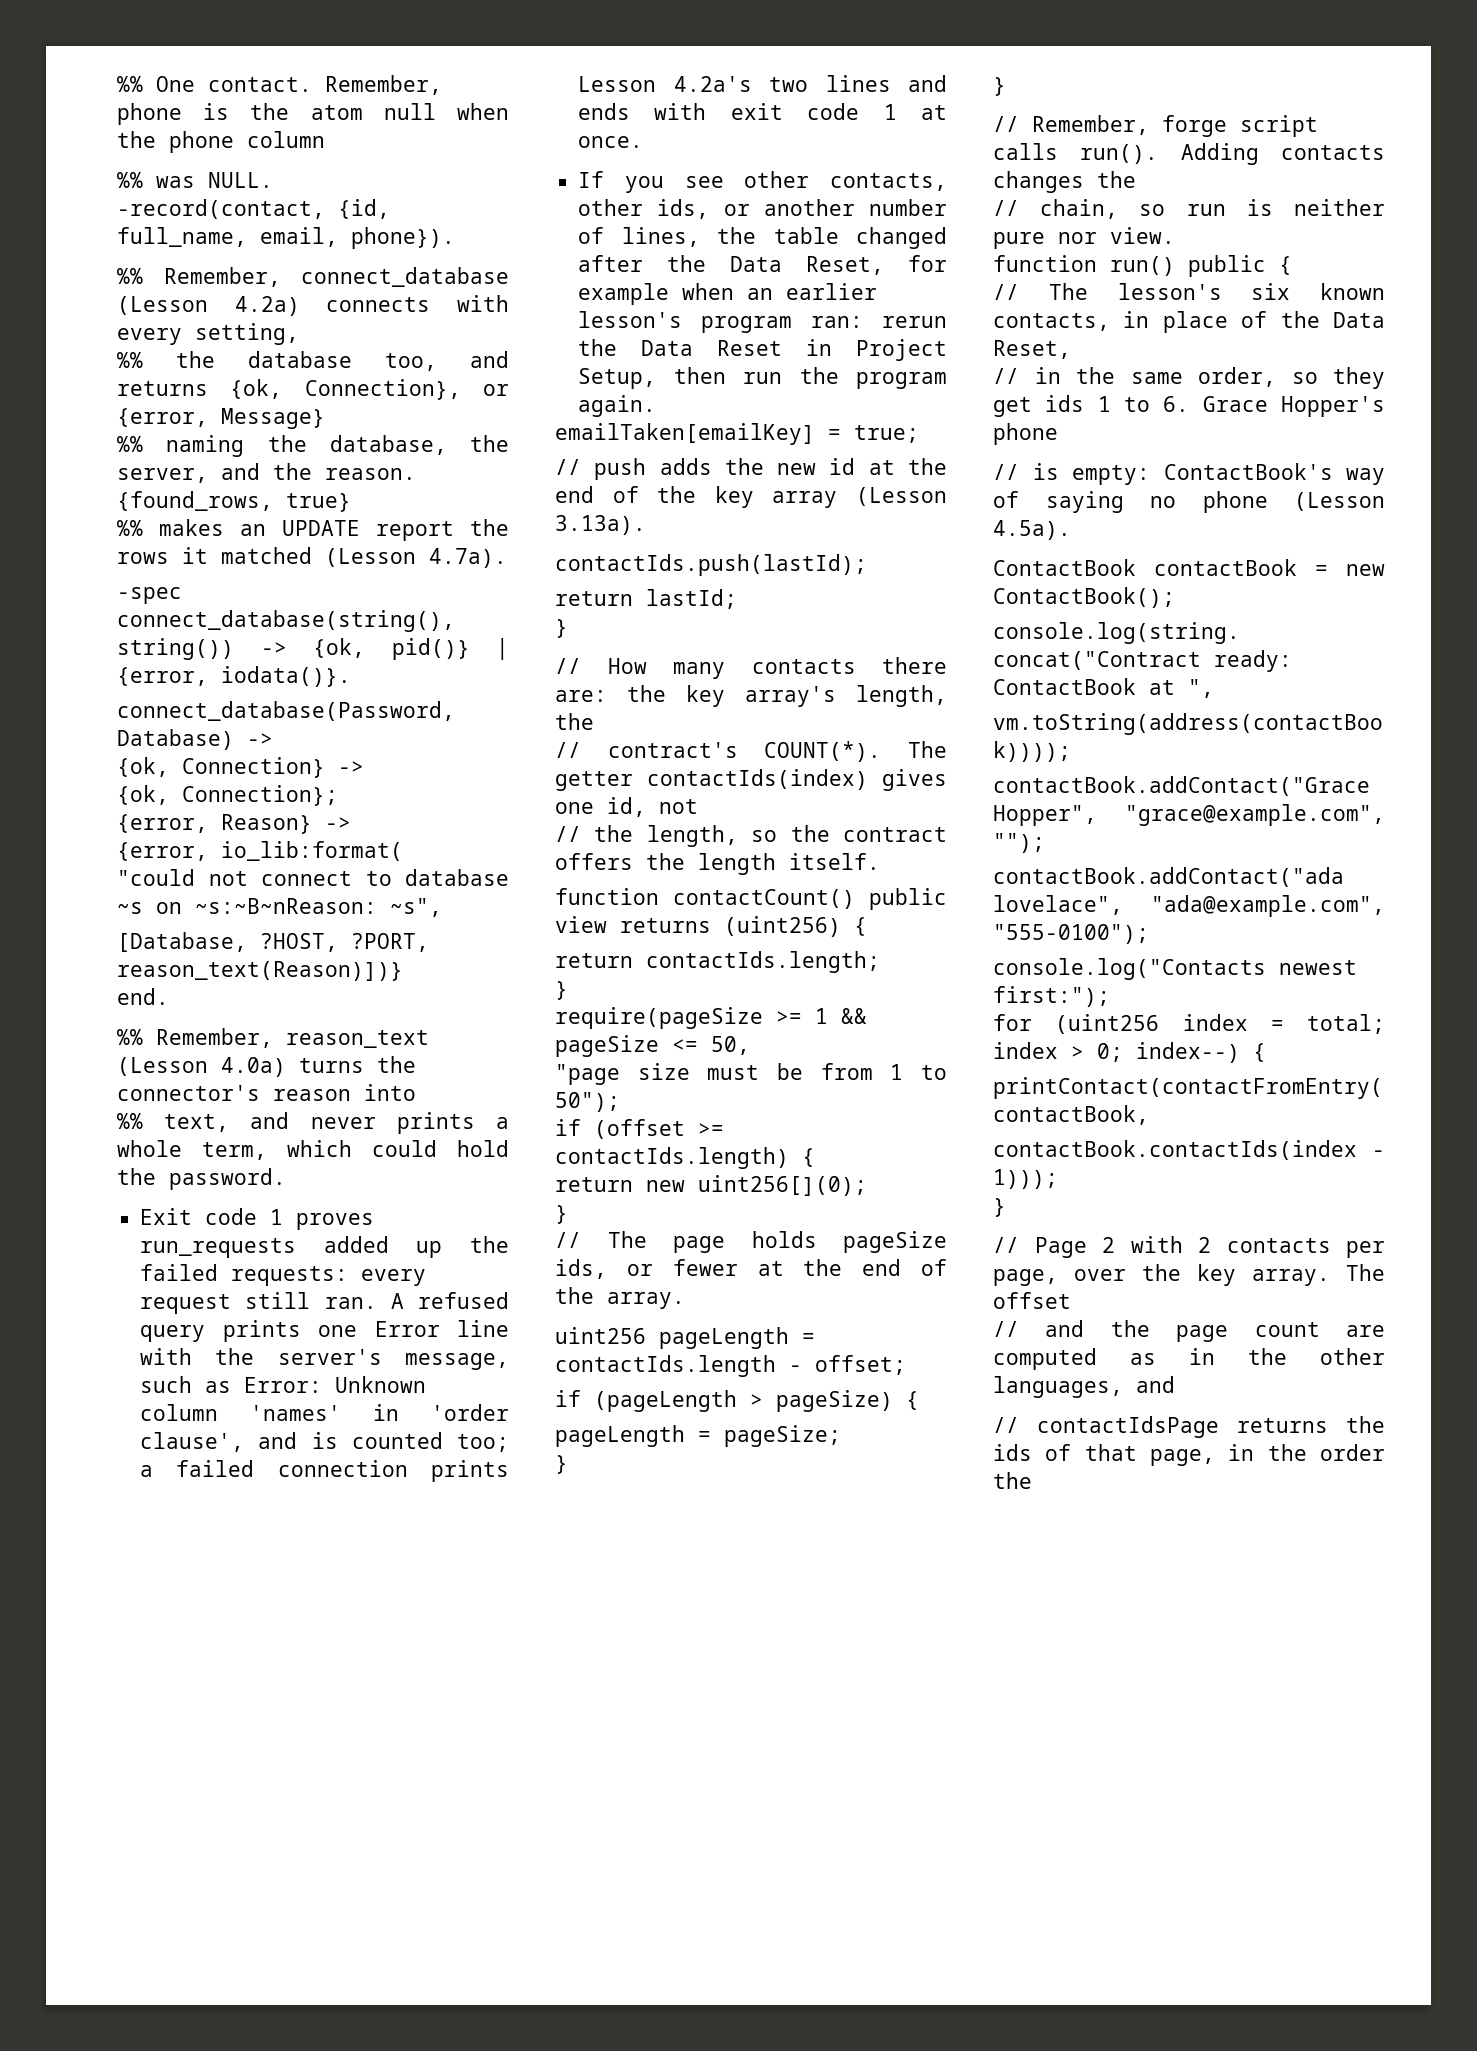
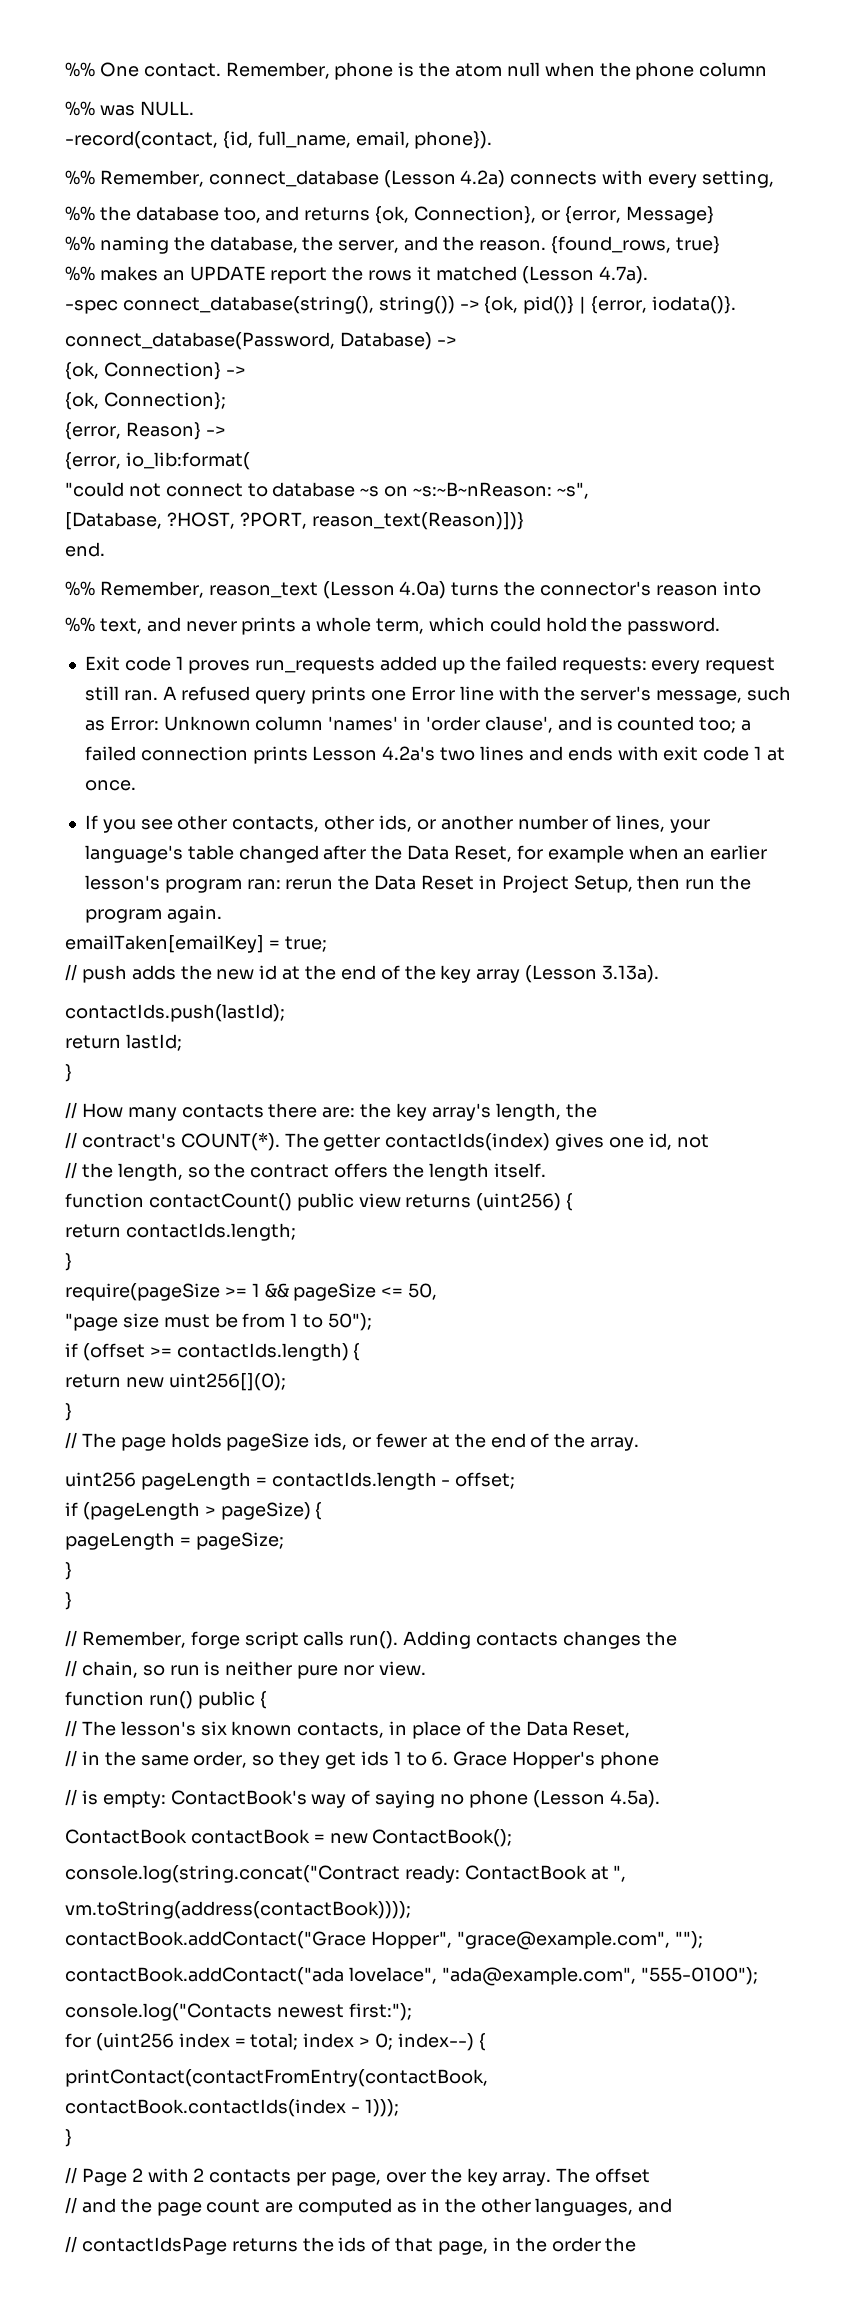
[717,227,757,244] the -> [670,819,711,833] [84,845,183,863] your language's

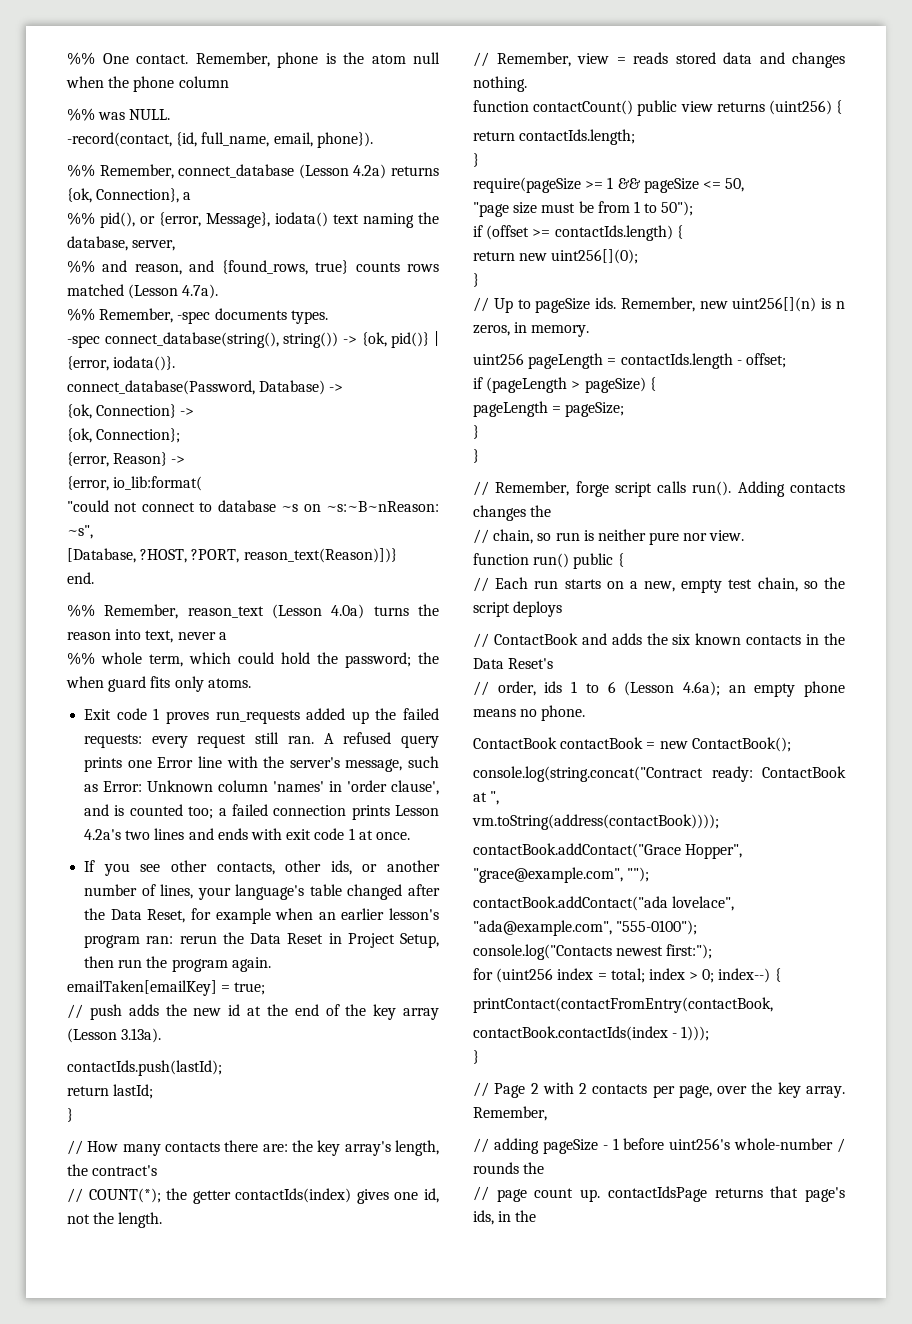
[510,170,774,188] [65,206,714,224] [65,236,95,251] connects with every setting, // %% the database too, and returns {ok, Connection}, or {error, Message} // %% -> [391,166,439,176] [67,188,192,203] [67,212,359,228] returns {ok, Connection}, a // %% pid(), or {error, Message}, iodata() text
[302,236,334,251] the -> (128, 243) none
[404,236,720,254] [65,266,648,284] and the reason. {found_rows, true} // %% makes an UPDATE report the rows it matched (Lesson 4.7a). -> [67,260,439,275] [67,284,219,299] [67,308,328,324] // %% and reason, and {found_rows, true} counts rows matched (Lesson 4.7a). // %% Remember, -spec documents types.
[540,581,652,596] connector's -> (439, 610) none
[65,617,312,635] // %% text, and never prints a -> [145,630,227,643] [67,652,95,665] text, never a // %%
[627,617,721,635] password. -> [345,652,439,668] [66,676,251,692] password; the when guard fits only atoms.
[65,1132,319,1151] // // contract's COUNT(*). The -> [92,1165,158,1176] [67,1188,188,1203] contract's // // COUNT(*); the
[65,1162,546,1181] // // the length, so the contract offers the length itself. -> [93,1212,163,1228] [473,52,845,68] [473,76,527,92] the length. // // Remember, view = reads stored data and changes nothing.
[81,1433,640,1451] The page holds pageSize ids, or fewer at the end of the array. -> [493,297,845,313] [473,322,590,337] Up to pageSize ids. Remember, new uint256[](n) is n zeros, in memory.
[81,1721,631,1739] [65,1750,660,1769] [65,1789,660,1808] The lesson's six known contacts, in place of the Data Reset, // // in the same order, so they get ids 1 to 6. Grace Hopper's phone // // is empty: ContactBook's way of saying no phone (Lesson 4.5a). -> [495,577,845,593] [473,601,563,617] [473,633,845,648] [473,658,554,669] [473,681,845,697] [473,705,586,721] Each run starts on a new, empty test chain, so the script deploys // // ContactBook and adds the six known contacts in the Data Reset's // // order, ids 1 to 6 (Lesson 4.6a); an empty phone means no phone.
[556,2168,651,2183] [65,2197,152,2214] The offset // // and the -> [473,1106,547,1121] [473,1138,845,1154] [473,1162,545,1174] [473,1186,489,1201] Remember, // // adding pageSize - 1 before uint256's whole-number / rounds the // //
[265,2198,673,2216] [65,2236,601,2255] are computed as in the other languages, and // // contactIdsPage returns the ids of that page, in the order -> [580,1186,845,1202] [473,1210,512,1225] up. contactIdsPage returns that page's ids, in

